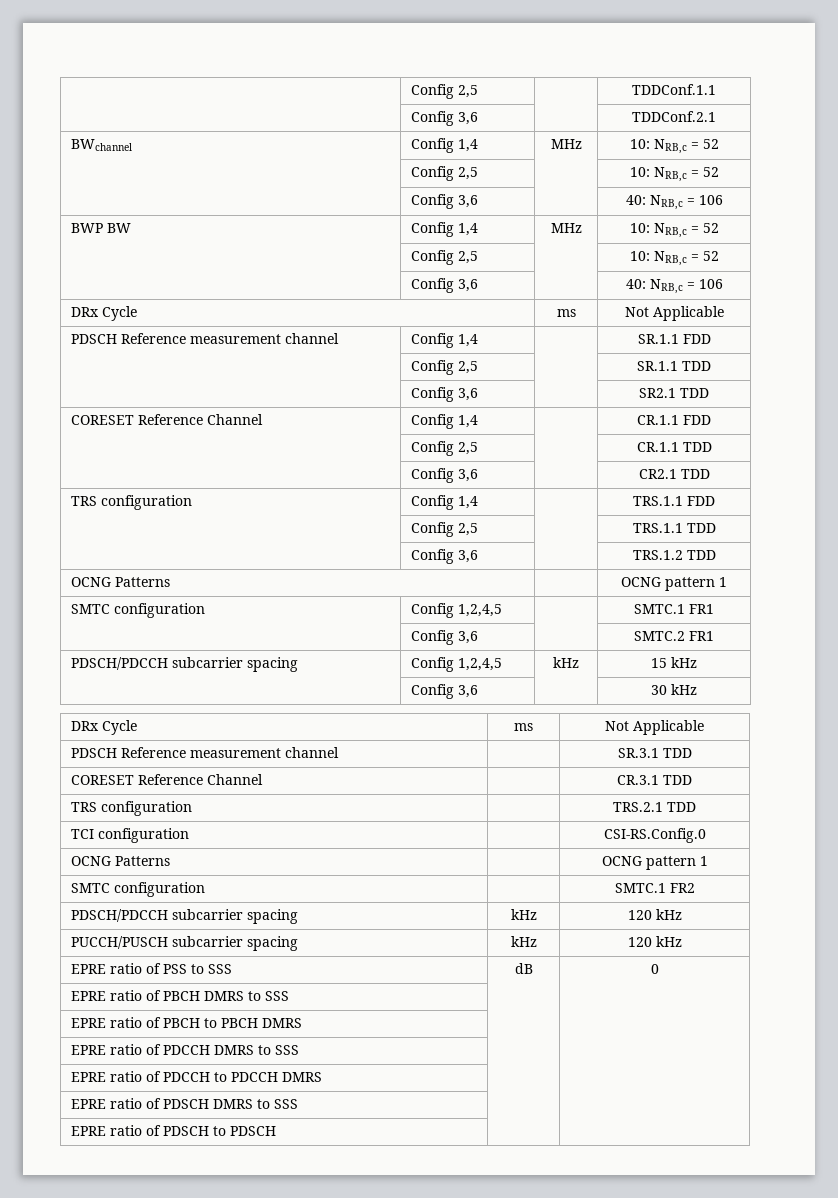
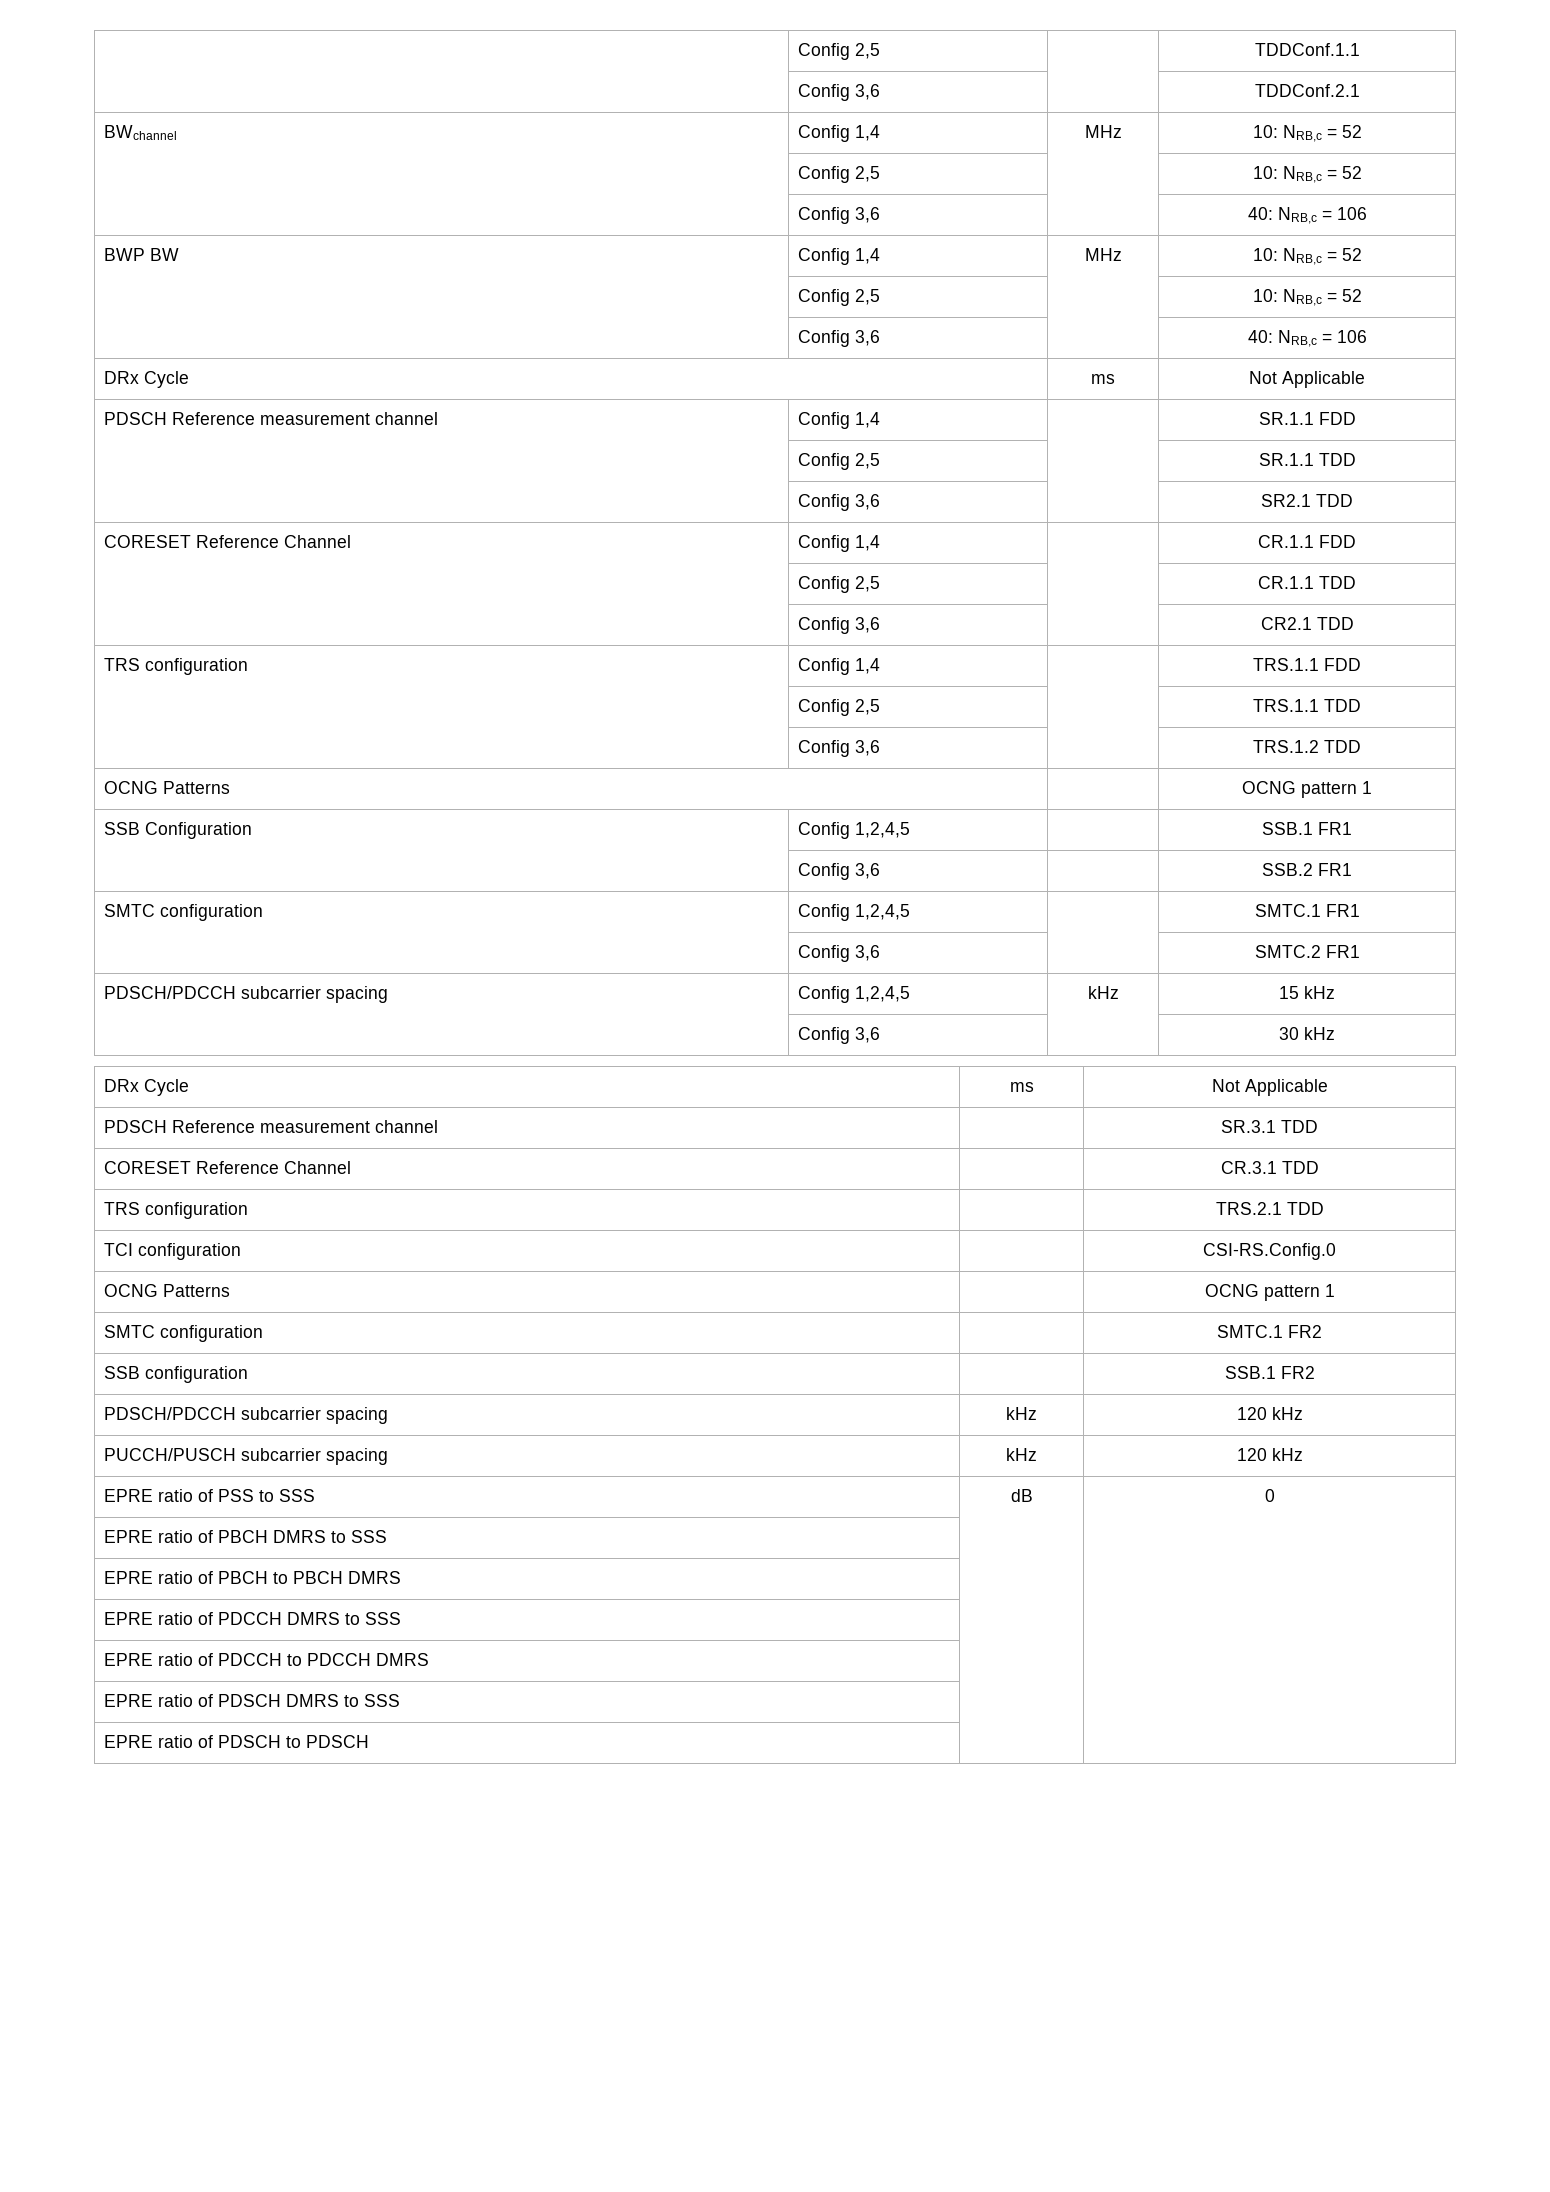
(727, 582) none -> [103,822,252,839] [797,822,910,839] [1262,822,1352,835] [797,863,880,880] [1262,863,1352,876] // SSB Configuration | Config 1,2,4,5 | | SSB.1 FR1 // | Config 3,6 | | SSB.2 FR1
(695, 888) none -> [103,1366,248,1383] [1224,1366,1315,1379] // SSB configuration | | SSB.1 FR2

